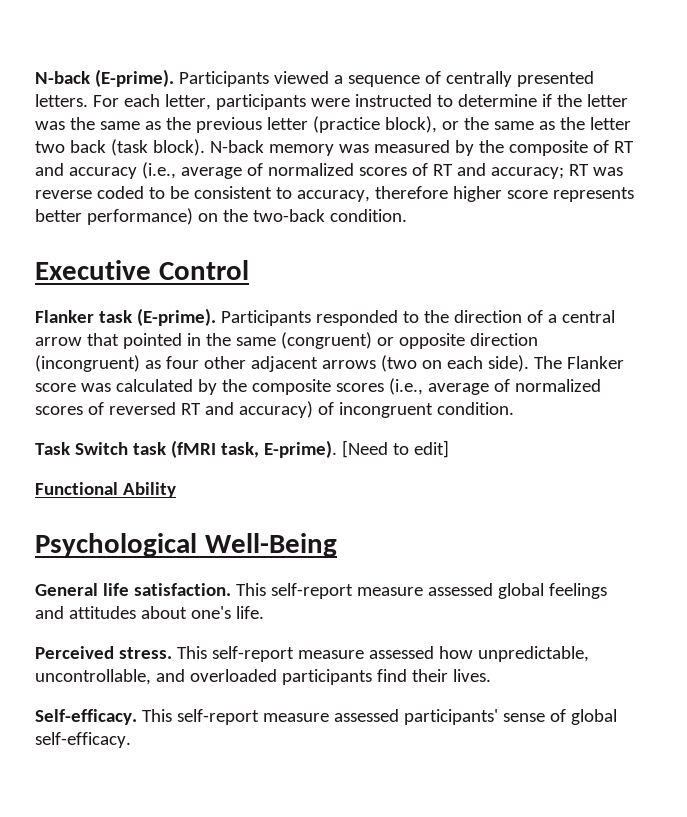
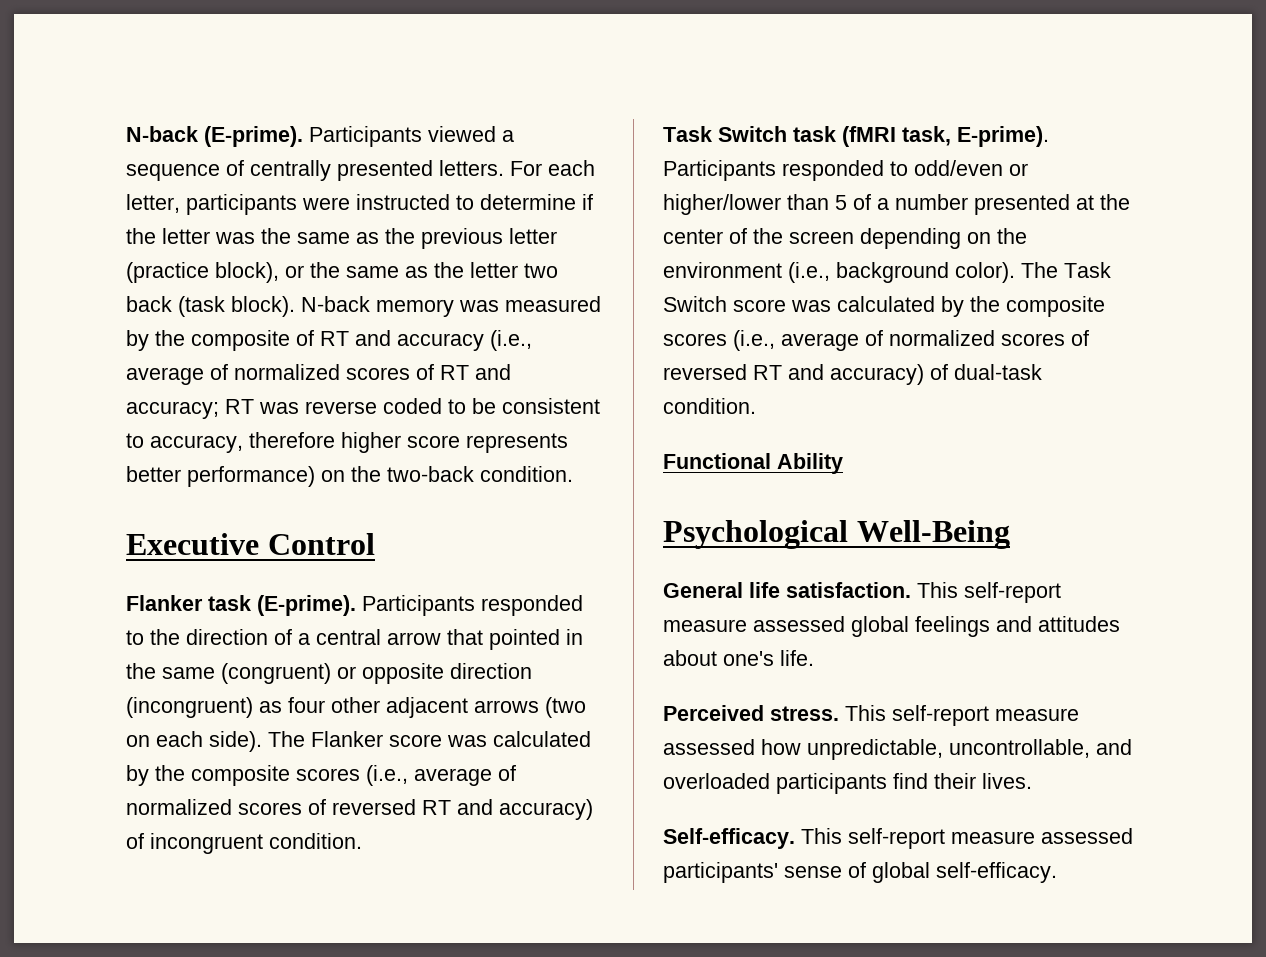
[341,440,449,458] [Need to edit] -> [663,160,1028,181] [663,194,1130,215] [663,228,1027,249] [663,262,1111,283] [663,296,1105,317] [663,330,1089,351] [663,364,1042,385] [663,398,756,414] Participants responded to odd/even or higher/lower than 5 of a number presented at the center of the screen depending on the environment (i.e., background color). The Task Switch score was calculated by the composite scores (i.e., average of normalized scores of reversed RT and accuracy) of dual-task condition.

